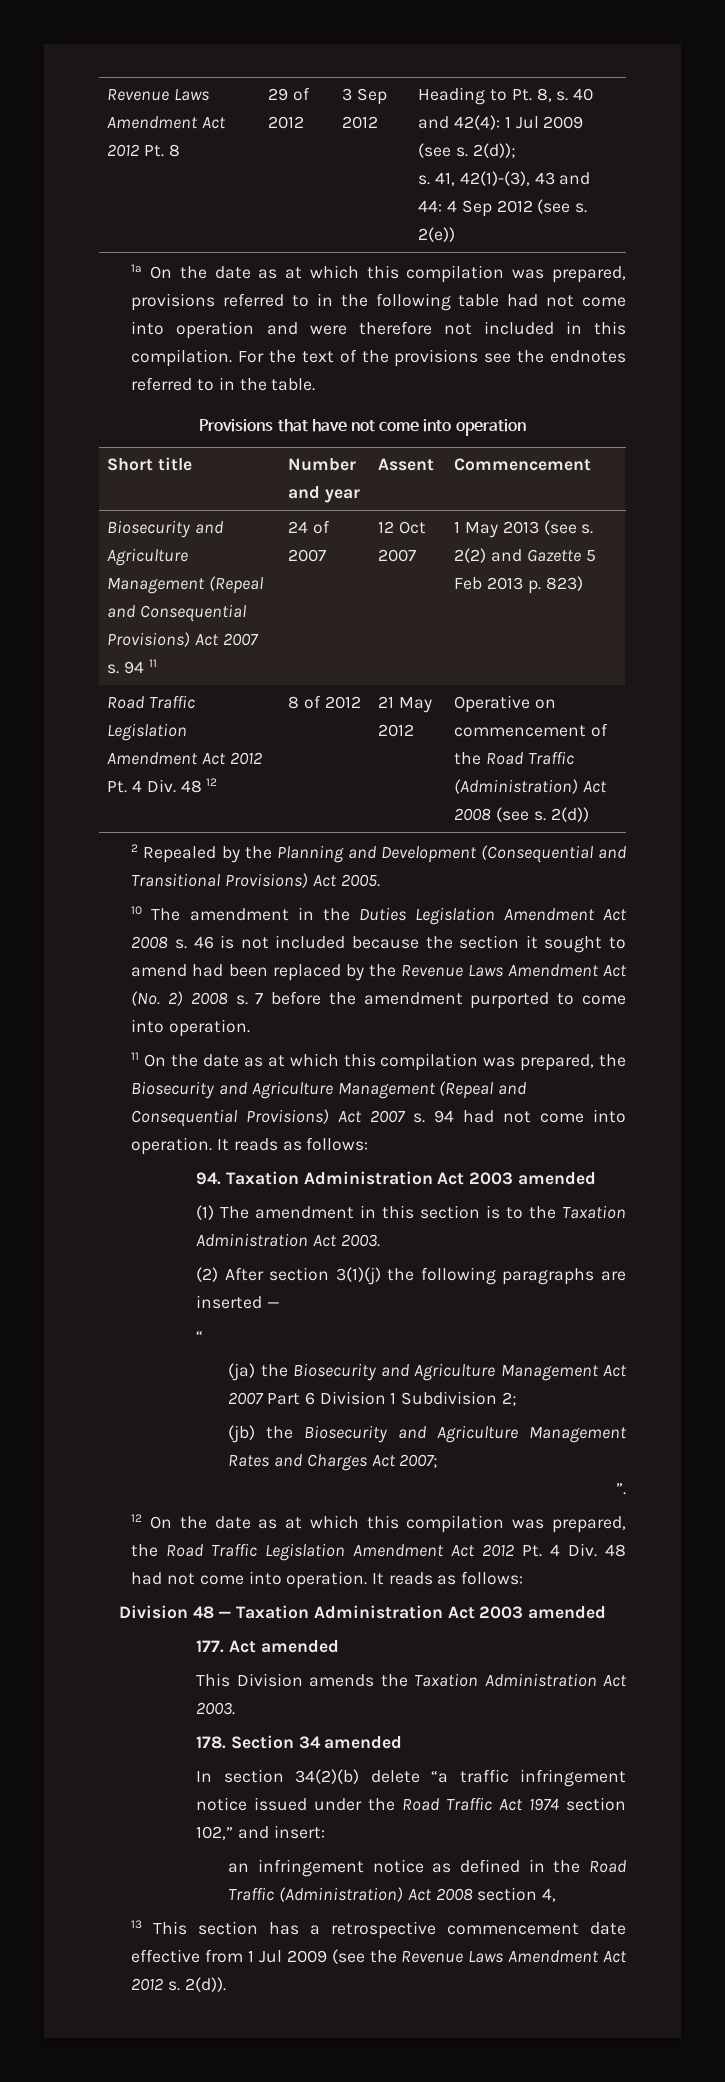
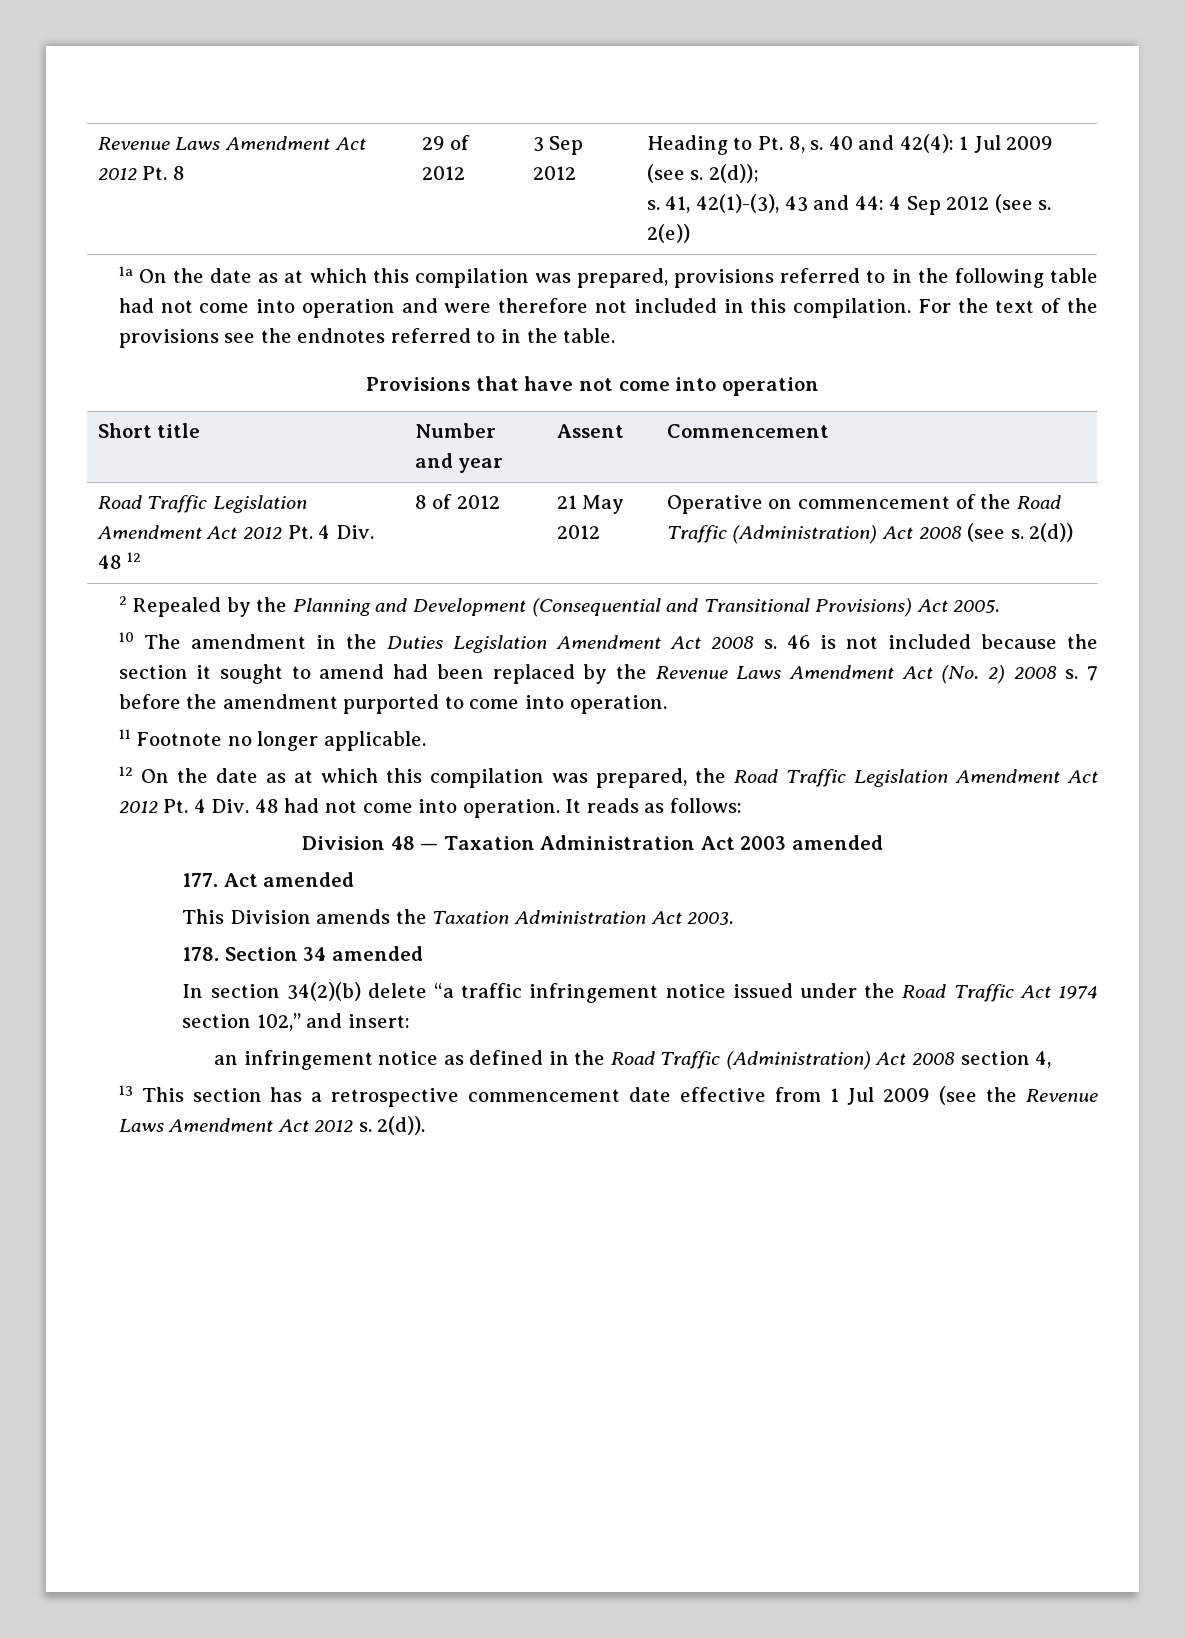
[107,520,224,538] [107,548,189,566] [107,576,264,594] [107,604,247,622] [107,632,259,647] [107,659,157,674] [288,520,331,534] [288,549,327,562] [378,521,427,534] [378,549,417,562] [454,520,594,538] [454,548,596,563] [454,576,583,594] // Biosecurity and Agriculture Management (Repeal and Consequential Provisions) Act 2007 s. 94 11 | 24 of 2007 | 12 Oct 2007 | 1 May 2013 (see s. 2(2) and Gazette 5 Feb 2013 p. 823) -> (829, 431) none
[144,1053,626,1071] [131,1081,526,1099] [131,1109,627,1127] [131,1137,369,1155] [196,1171,596,1185] [196,1205,626,1220] [196,1233,380,1247] [196,1267,627,1285] [196,1295,280,1309] [196,1331,204,1342] [228,1363,627,1381] [228,1391,517,1406] [228,1425,627,1443] [228,1454,439,1471] [616,1483,626,1495] On the date as at which this compilation was prepared, the Biosecurity and Agriculture Management (Repeal and Consequential Provisions) Act 2007 s. 94 had not come into operation. It reads as follows: // 94. Taxation Administration Act 2003 amended // (1) The amendment in this section is to the Taxation Administration Act 2003. // (2) After section 3(1)(j) the following paragraphs are inserted — // “ // (ja) the Biosecurity and Agriculture Management Act 2007 Part 6 Division 1 Subdivision 2; // (jb) the Biosecurity and Agriculture Management Rates and Charges Act 2007; // ”. -> [136,731,426,751] Footnote no longer applicable.

